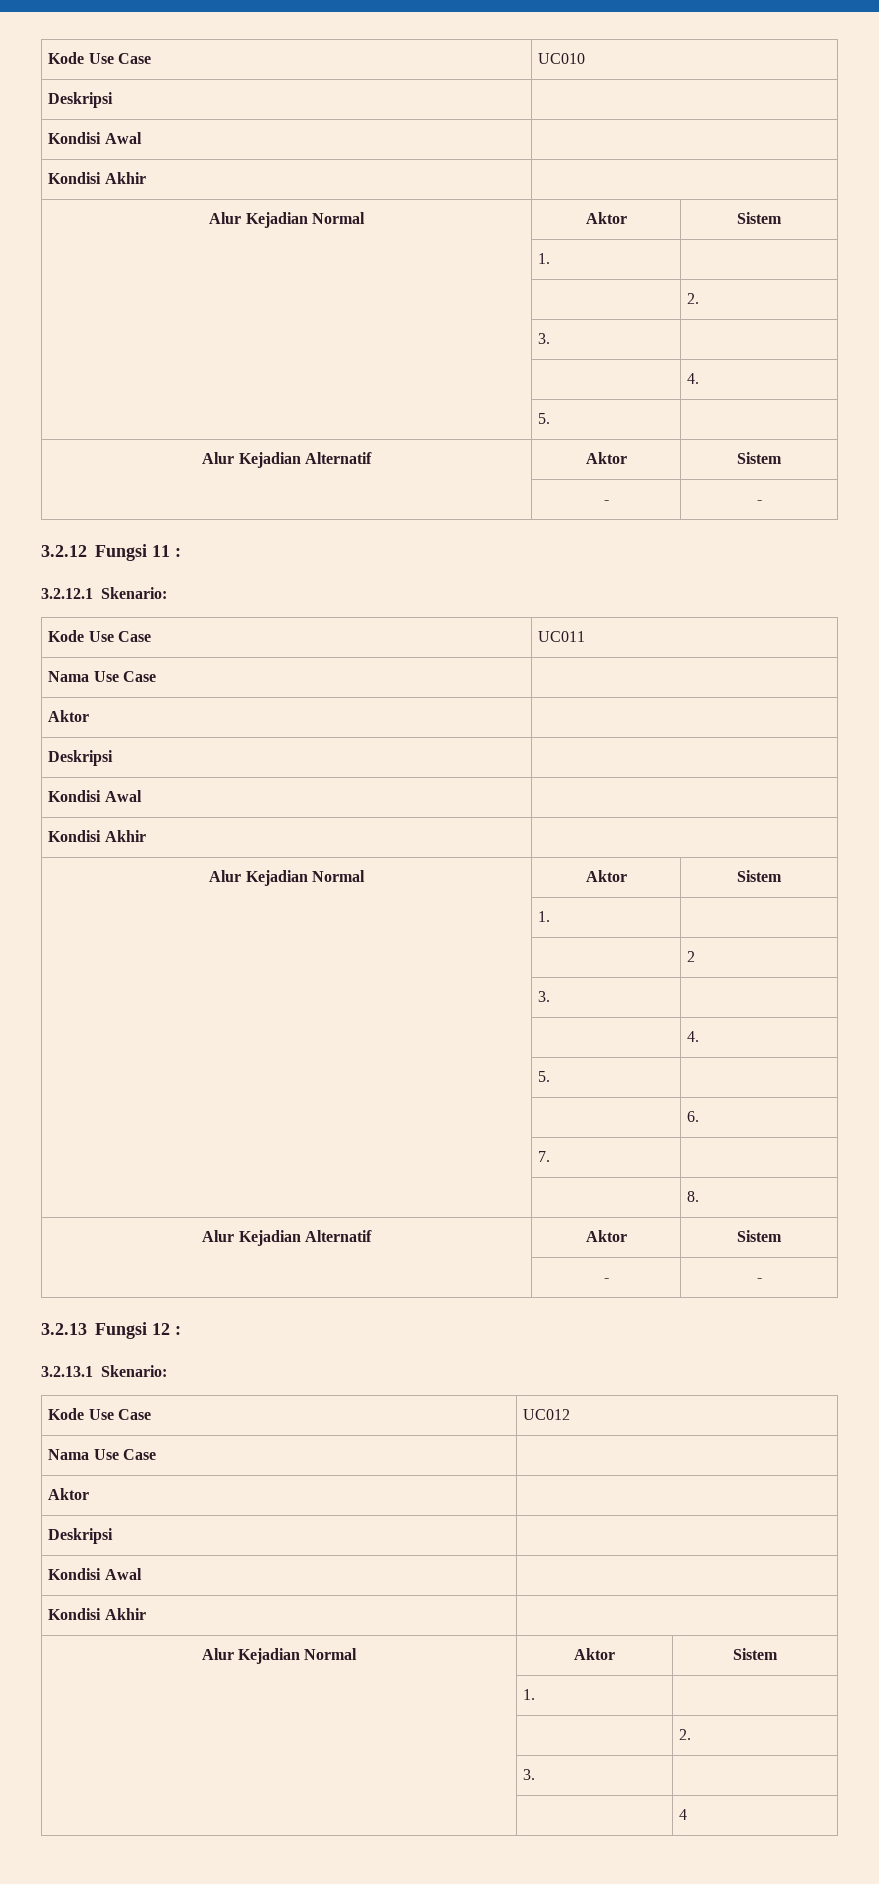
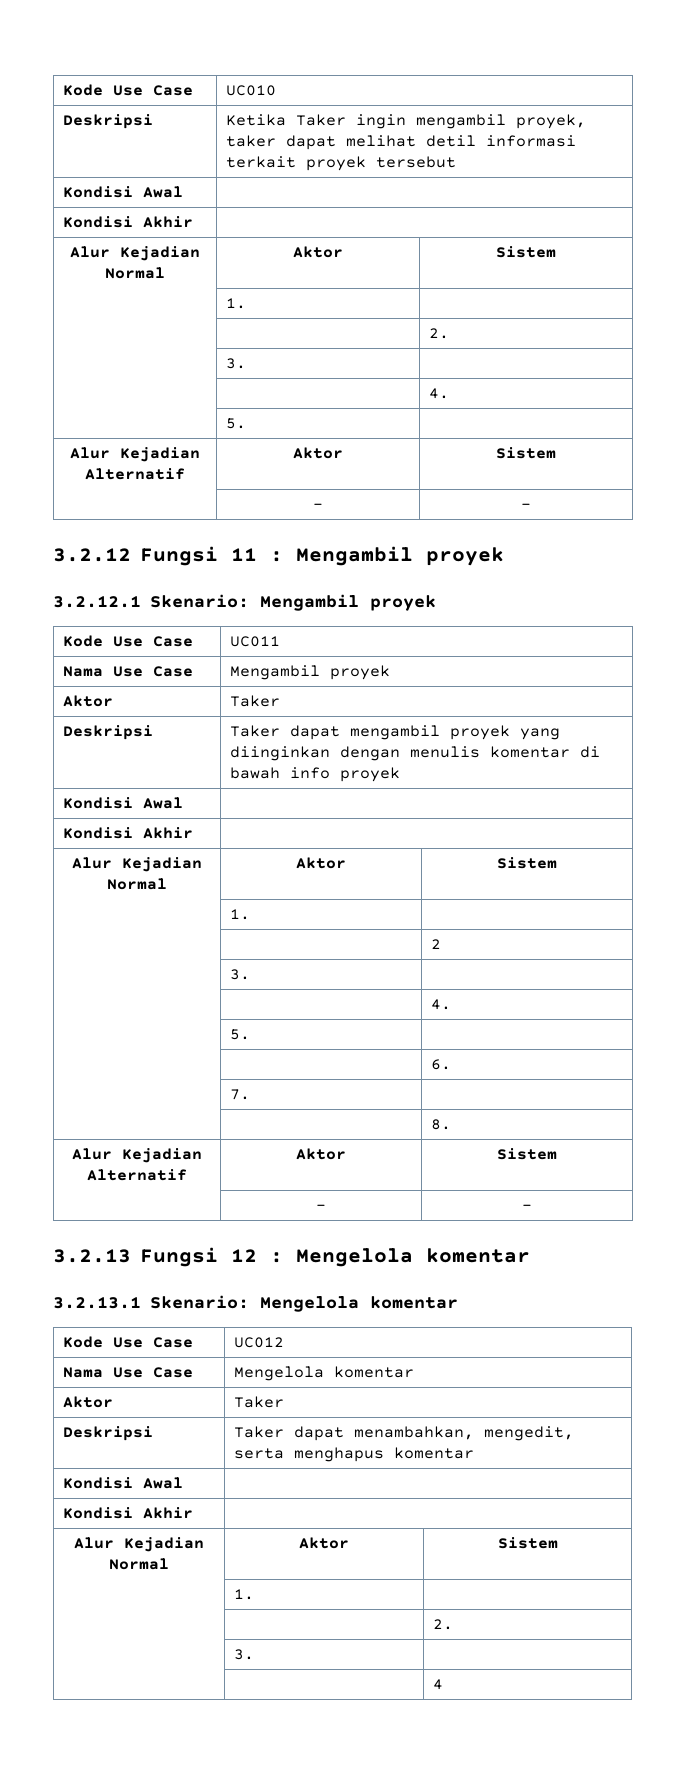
(114, 100) none -> [226,114,587,129] [226,135,577,150] [226,156,457,171] Ketika Taker ingin mengambil proyek, taker dapat melihat detil informasi terkait proyek tersebut
(181, 552) none -> [296,546,505,566] Mengambil proyek
(167, 593) none -> [260,594,437,611] Mengambil proyek
[48,710,90,722] [48,750,114,766] // Aktor | // Deskripsi | -> [230,665,391,680] [63,695,114,707] [230,695,281,707] [63,725,154,740] [230,725,561,740] [230,746,601,761] [230,767,401,782] Mengambil proyek // Aktor | Taker // Deskripsi | Taker dapat mengambil proyek yang diinginkan dengan menulis komentar di bawah info proyek
(181, 1330) none -> [296,1248,531,1267] Mengelola komentar
(167, 1371) none -> [260,1296,459,1312] Mengelola komentar
[48,1488,90,1500] [48,1528,114,1544] // Aktor | // Deskripsi | -> [234,1366,415,1381] [63,1396,114,1408] [234,1396,285,1408] [63,1426,154,1441] [234,1426,575,1441] [234,1447,475,1462] Mengelola komentar // Aktor | Taker // Deskripsi | Taker dapat menambahkan, mengedit, serta menghapus komentar

